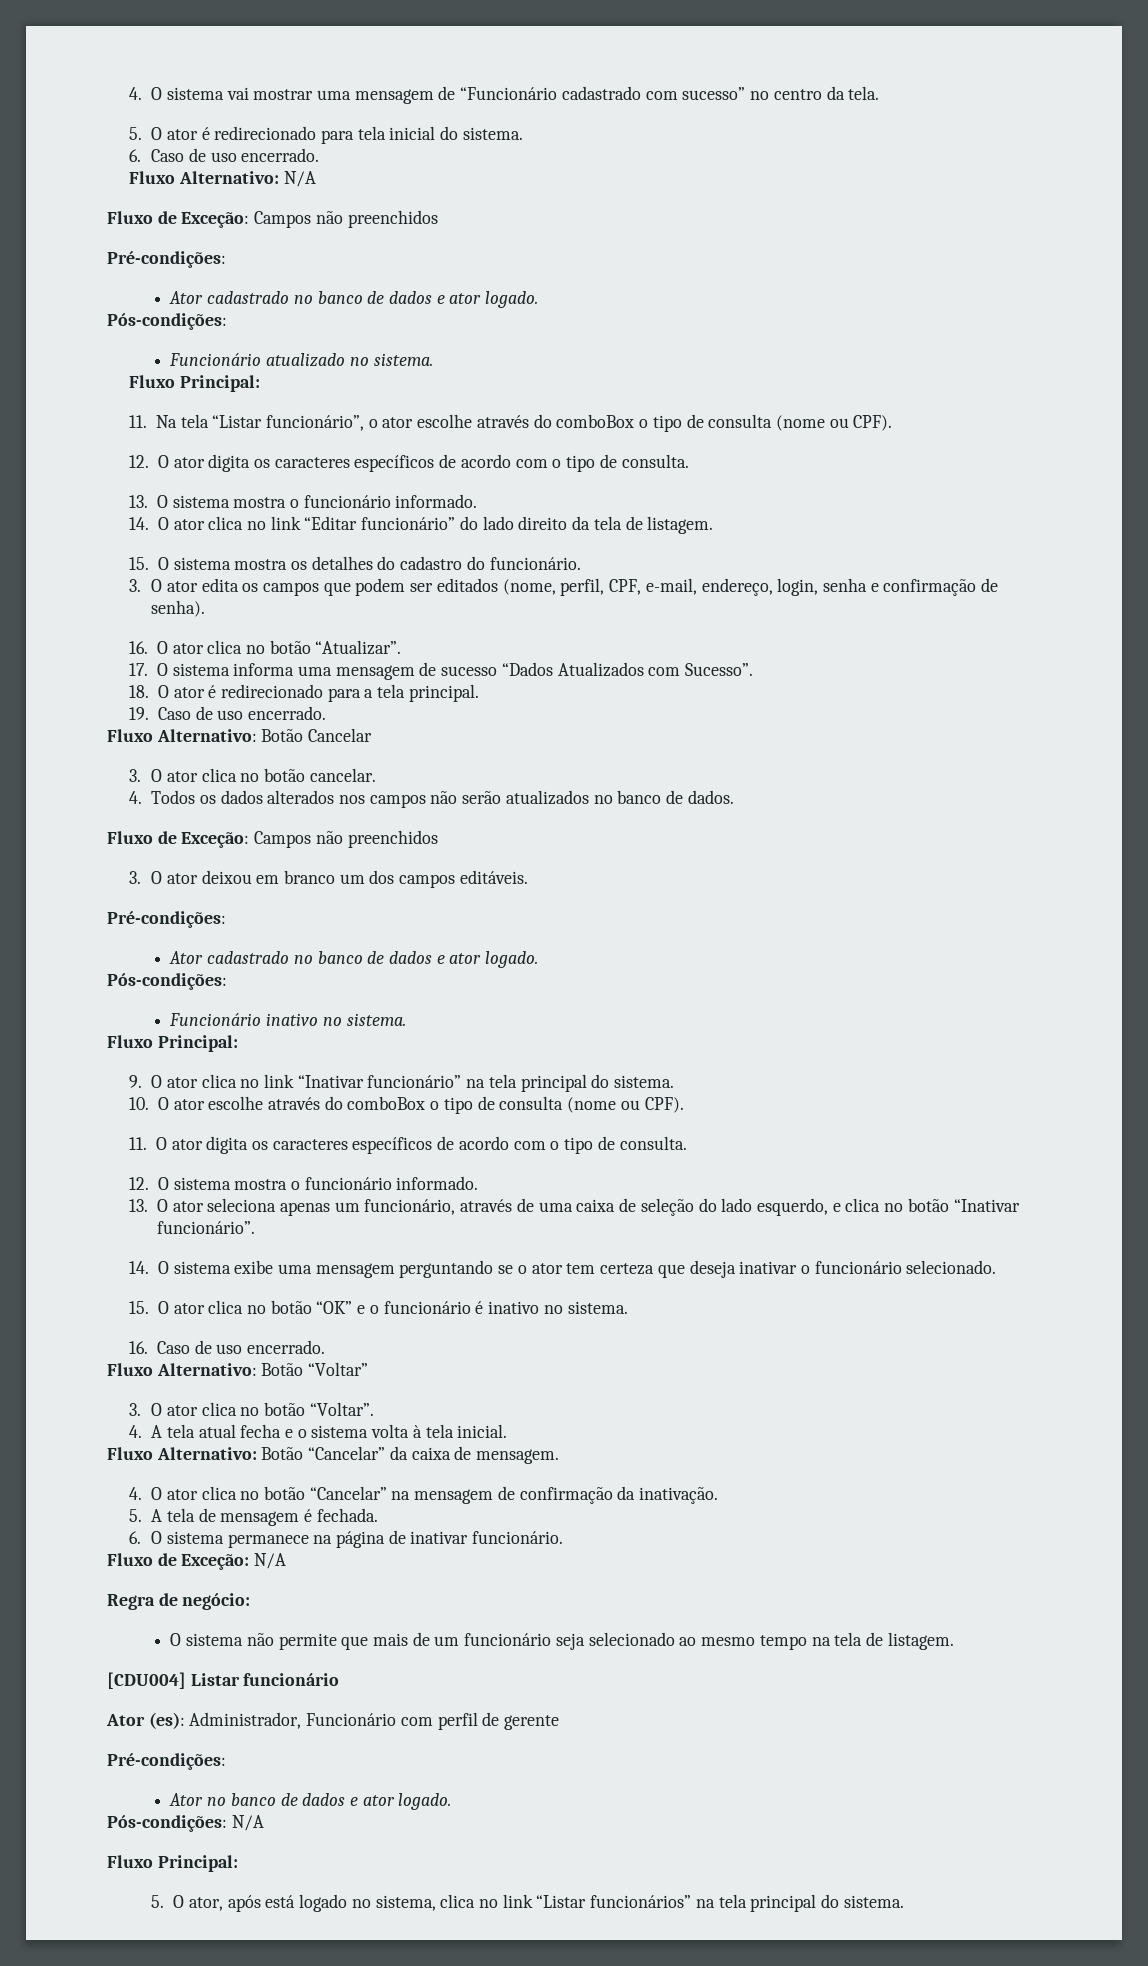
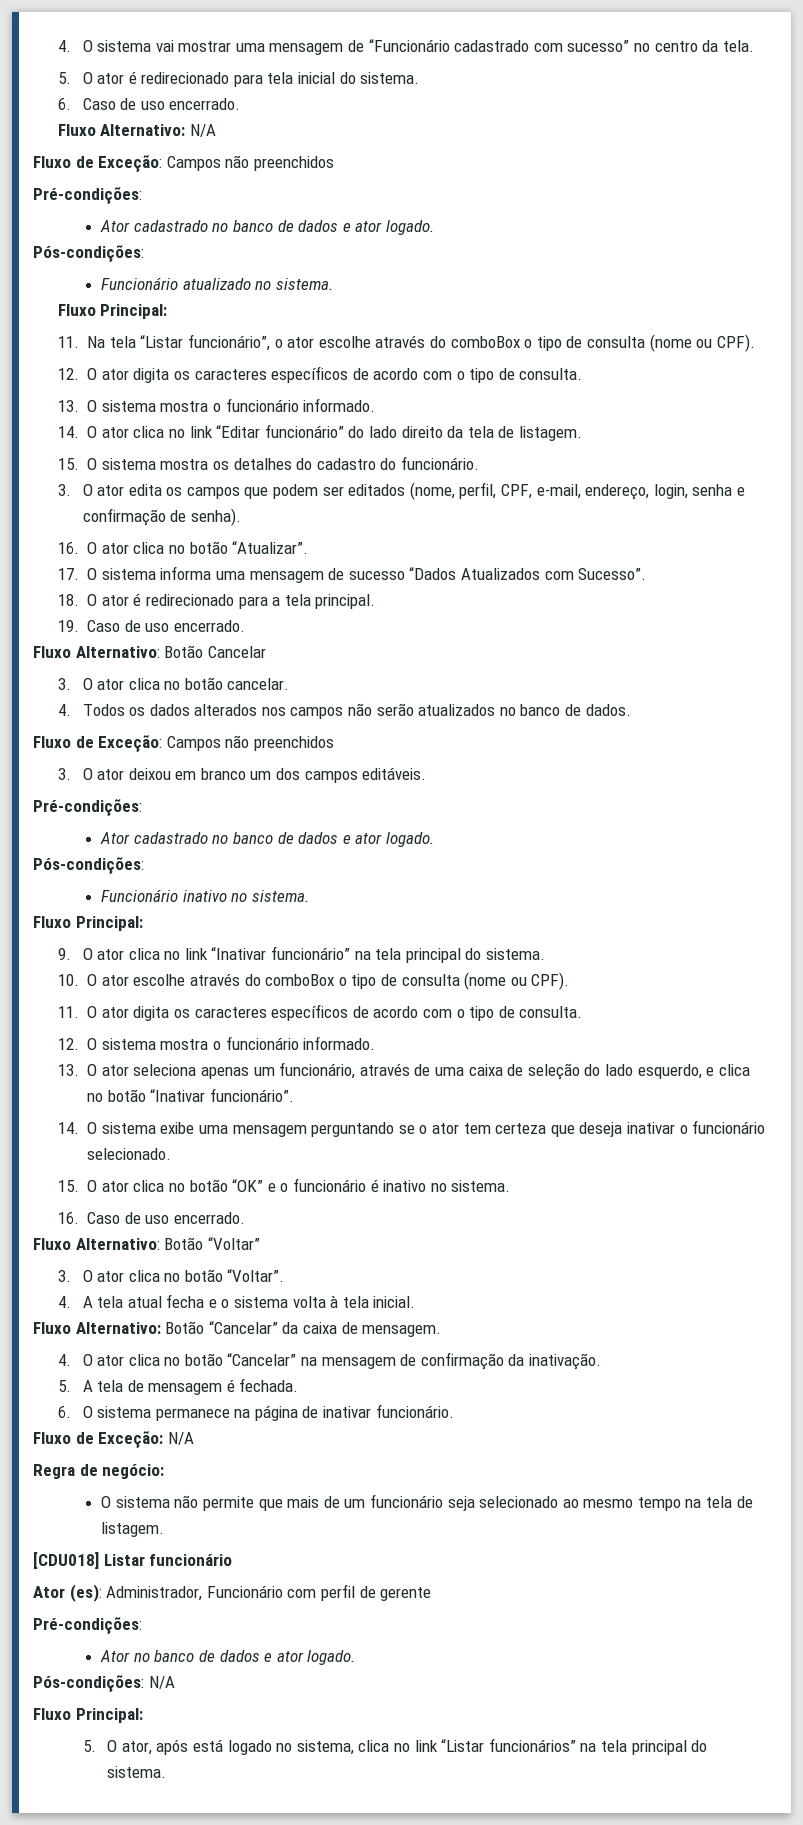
[107,1672,186,1689] [CDU004] -> [33,1552,99,1569] [CDU018]

